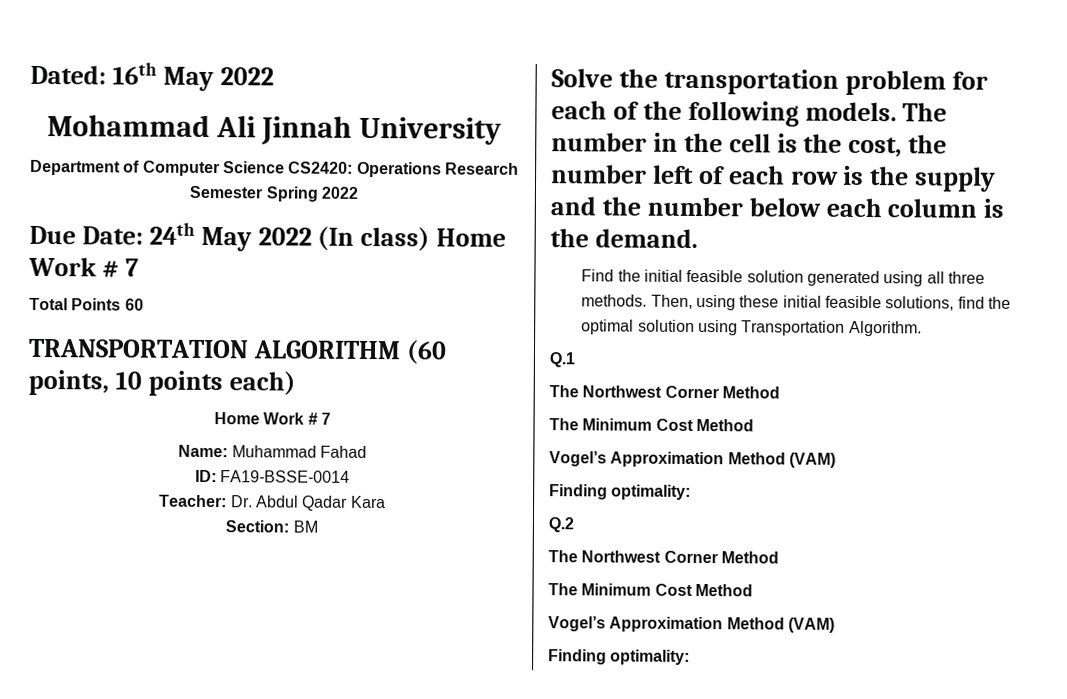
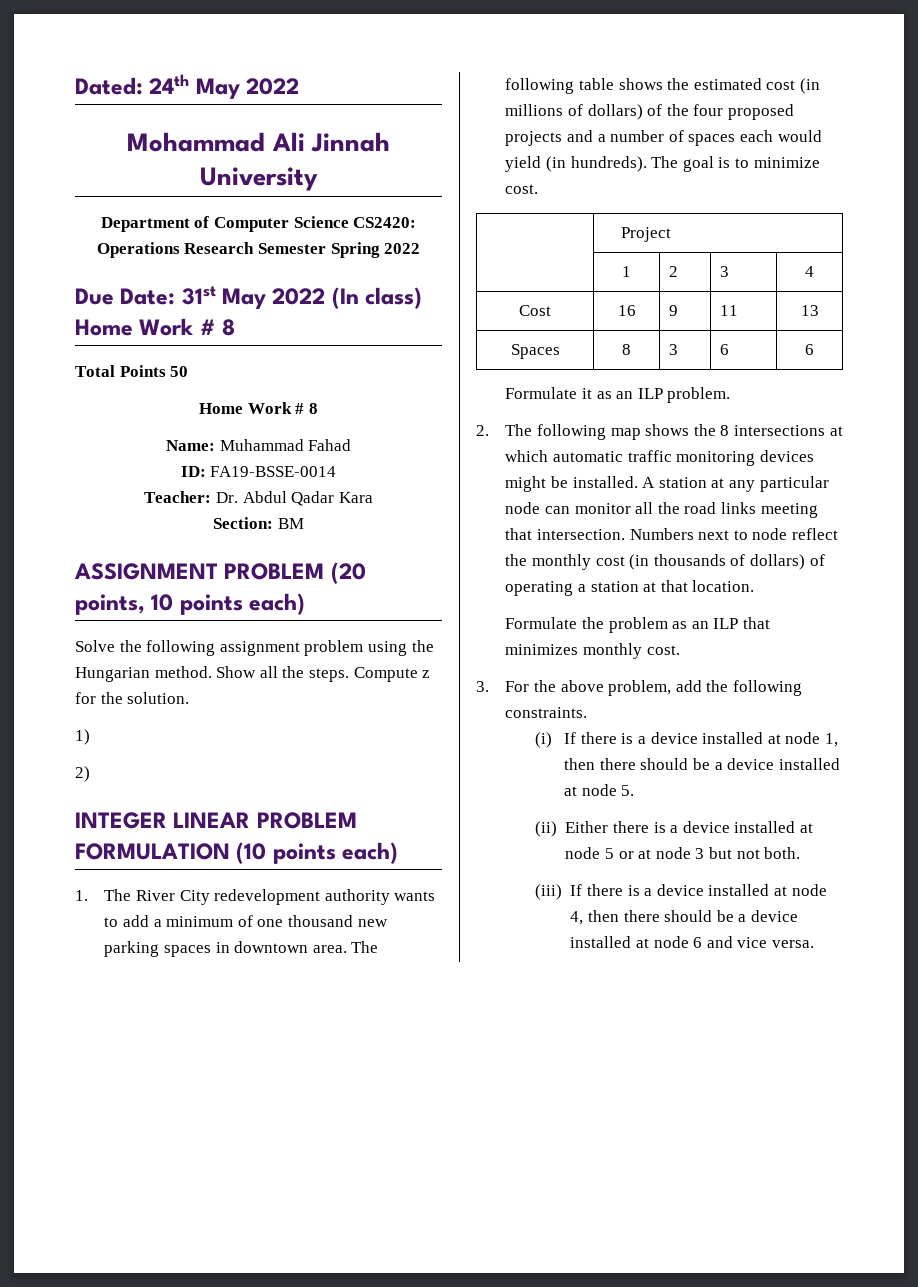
[111,62,157,85] 16th -> [149,74,190,94] 24th
[148,222,195,245] 24th -> [181,286,216,305] 31st
[124,258,139,277] 7 -> [222,319,236,336] 8
[124,298,144,311] [28,338,447,365] [28,369,296,397] [214,412,331,425] 60 // TRANSPORTATION ALGORITHM (60 points, 10 points each) // Home Work # 7 -> [170,366,189,377] [199,402,318,414] 50 // Home Work # 8
[551,68,988,96] [551,100,948,127] [551,132,948,158] [551,164,997,192] [550,196,1005,218] [550,228,698,249] [581,269,985,287] [581,294,1011,311] [581,319,922,337] [549,352,575,368] [549,385,780,399] [549,418,754,432] [549,451,836,468] [549,484,692,500] [548,517,574,533] [548,550,779,564] [548,583,753,597] [548,616,835,633] [548,649,691,665] Solve the transportation problem for each of the following models. The number in the cell is the cost, the number left of each row is the supply and the number below each column is the demand. // Find the initial feasible solution generated using all three methods. Then, using these initial feasible solutions, find the optimal solution using Transportation Algorithm. // Q.1 // The Northwest Corner Method // The Minimum Cost Method // Vogel’s Approximation Method (VAM) // Finding optimality: // Q.2 // The Northwest Corner Method // The Minimum Cost Method // Vogel’s Approximation Method (VAM) // Finding optimality: -> [74,562,366,584] [75,593,306,615] [75,640,434,656] [75,666,431,682] [75,692,190,704] [75,729,90,745] [75,766,90,782] [75,812,357,829] [75,842,399,864] [75,889,436,905] [104,915,388,927] [104,941,379,957] [505,78,820,94] [505,104,794,120] [505,130,822,146] [505,156,820,172] [505,184,539,194] [620,227,671,242] [622,266,631,277] [669,266,679,277] [720,266,730,277] [805,266,814,277] [519,305,551,316] [617,305,636,316] [669,305,679,316] [720,305,739,316] [800,305,819,316] [510,344,560,359] [622,344,631,355] [669,344,679,355] [720,344,730,355] [805,344,814,355] [505,387,731,403] [476,424,843,440] [505,450,814,466] [505,476,829,492] [505,502,818,518] [505,528,838,540] [505,554,825,570] [505,580,755,596] [505,617,770,633] [505,643,680,659] [476,680,802,696] [505,707,588,718] [534,732,839,748] [564,758,840,770] [564,784,635,796] [534,821,813,837] [565,847,801,859] [534,884,827,900] [570,910,798,925] [570,936,814,948] ASSIGNMENT PROBLEM (20 points, 10 points each) // Solve the following assignment problem using the Hungarian method. Show all the steps. Compute z for the solution. // 1) // 2) // INTEGER LINEAR PROBLEM FORMULATION (10 points each) // 1. The River City redevelopment authority wants to add a minimum of one thousand new parking spaces in downtown area. The following table shows the estimated cost (in millions of dollars) of the four proposed projects and a number of spaces each would yield (in hundreds). The goal is to minimize cost. // | Project // | 1 | 2 | 3 | 4 // Cost | 16 | 9 | 11 | 13 // Spaces | 8 | 3 | 6 | 6 // Formulate it as an ILP problem. // 2. The following map shows the 8 intersections at which automatic traffic monitoring devices might be installed. A station at any particular node can monitor all the road links meeting that intersection. Numbers next to node reflect the monthly cost (in thousands of dollars) of operating a station at that location. // Formulate the problem as an ILP that minimizes monthly cost. // 3. For the above problem, add the following constraints. // (i) If there is a device installed at node 1, then there should be a device installed at node 5. // (ii) Either there is a device installed at node 5 or at node 3 but not both. // (iii) If there is a device installed at node 4, then there should be a device installed at node 6 and vice versa.

